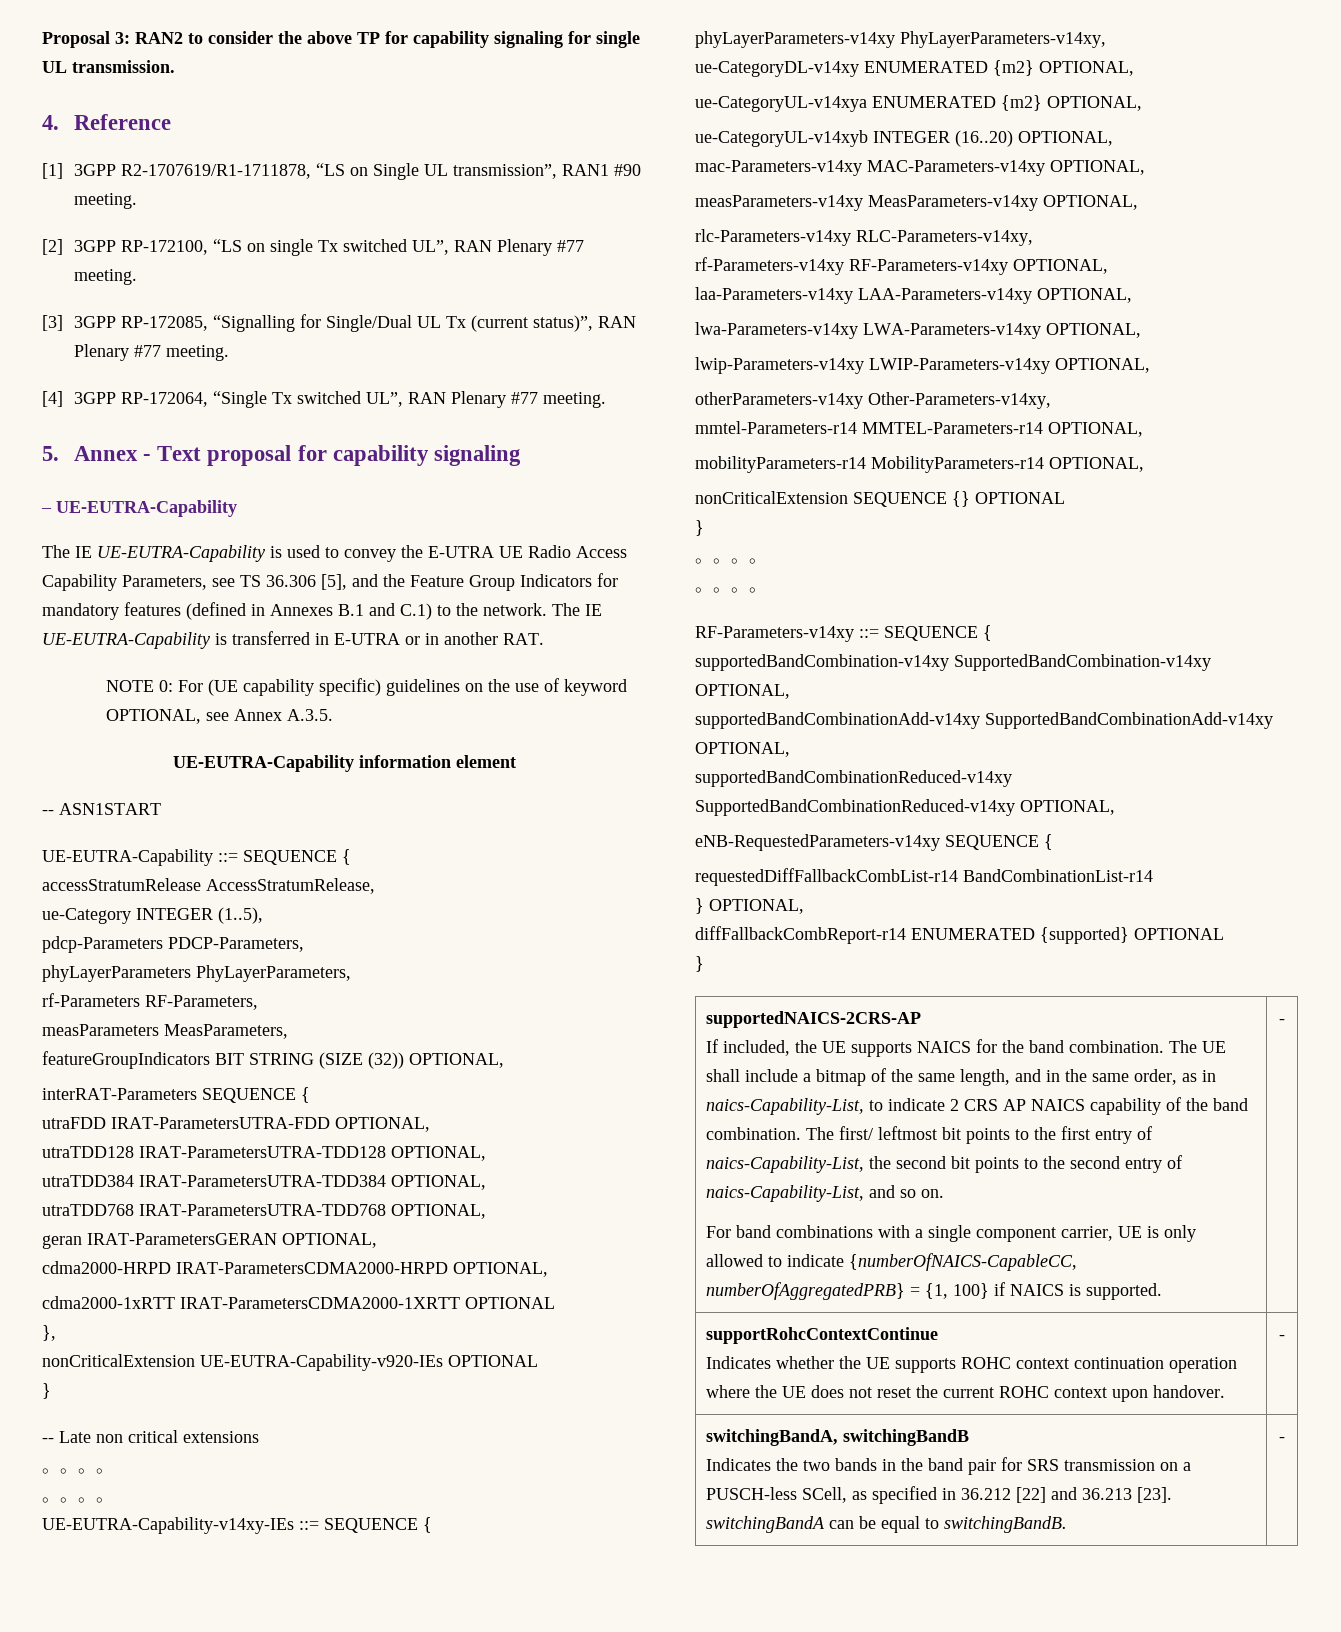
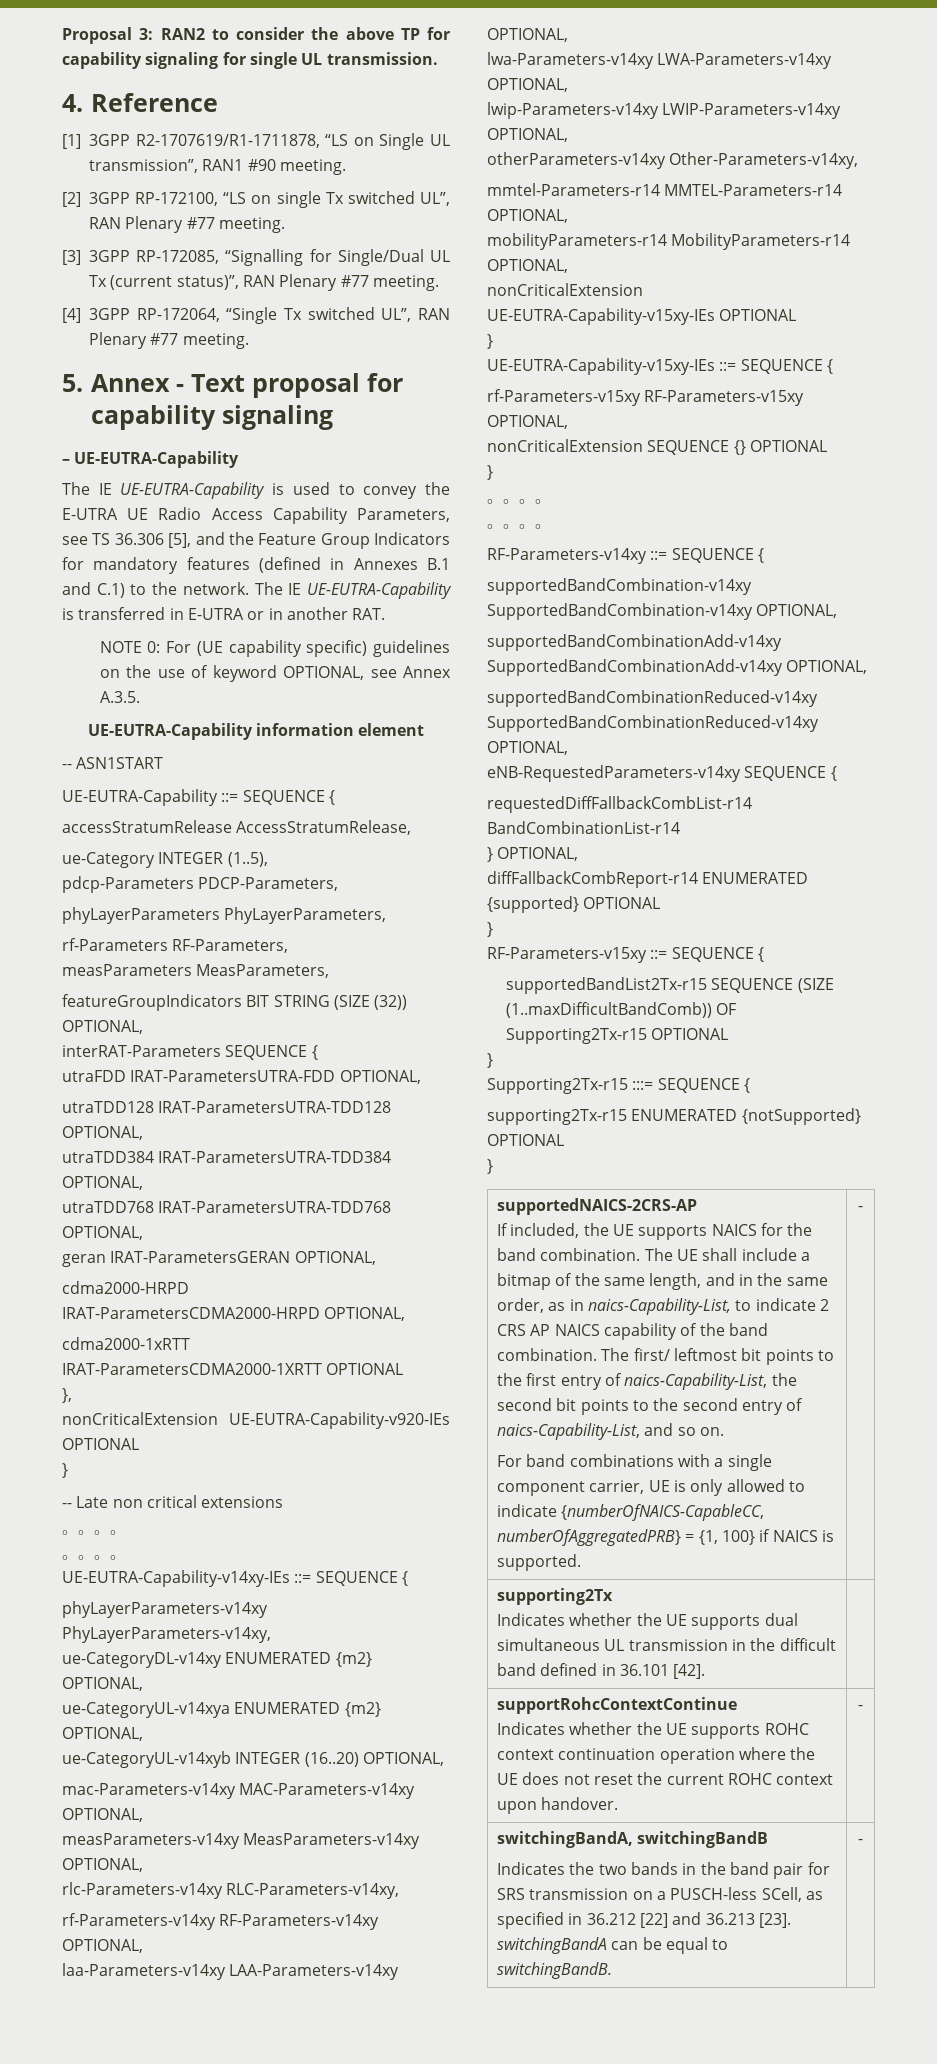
(1144, 464) none -> [487,283,643,296] [487,308,797,325] [487,334,493,349] [487,358,833,375] [487,389,805,406] [487,415,568,429] // nonCriticalExtension UE-EUTRA-Capability-v15xy-IEs OPTIONAL // } // UE-EUTRA-Capability-v15xy-IEs ::= SEQUENCE { // rf-Parameters-v15xy RF-Parameters-v15xy OPTIONAL,
(704, 964) none -> [487,947,764,963] [505,977,834,994] [505,1002,737,1018] [505,1028,729,1044] [487,1053,493,1068] [487,1078,750,1094] [487,1108,861,1125] [487,1134,564,1146] [487,1159,493,1174] // RF-Parameters-v15xy ::= SEQUENCE { // supportedBandList2Tx-r15 SEQUENCE (SIZE (1..maxDifficultBandComb)) OF Supporting2Tx-r15 OPTIONAL // } // Supporting2Tx-r15 :::= SEQUENCE { // supporting2Tx-r15 ENUMERATED {notSupported} OPTIONAL // }
(1285, 1021) none -> [496,1588,613,1605] [496,1613,798,1630] [496,1638,836,1651] [496,1663,706,1679] // supporting2Tx // Indicates whether the UE supports dual simultaneous UL transmission in the difficult band defined in 36.101 [42]. |

